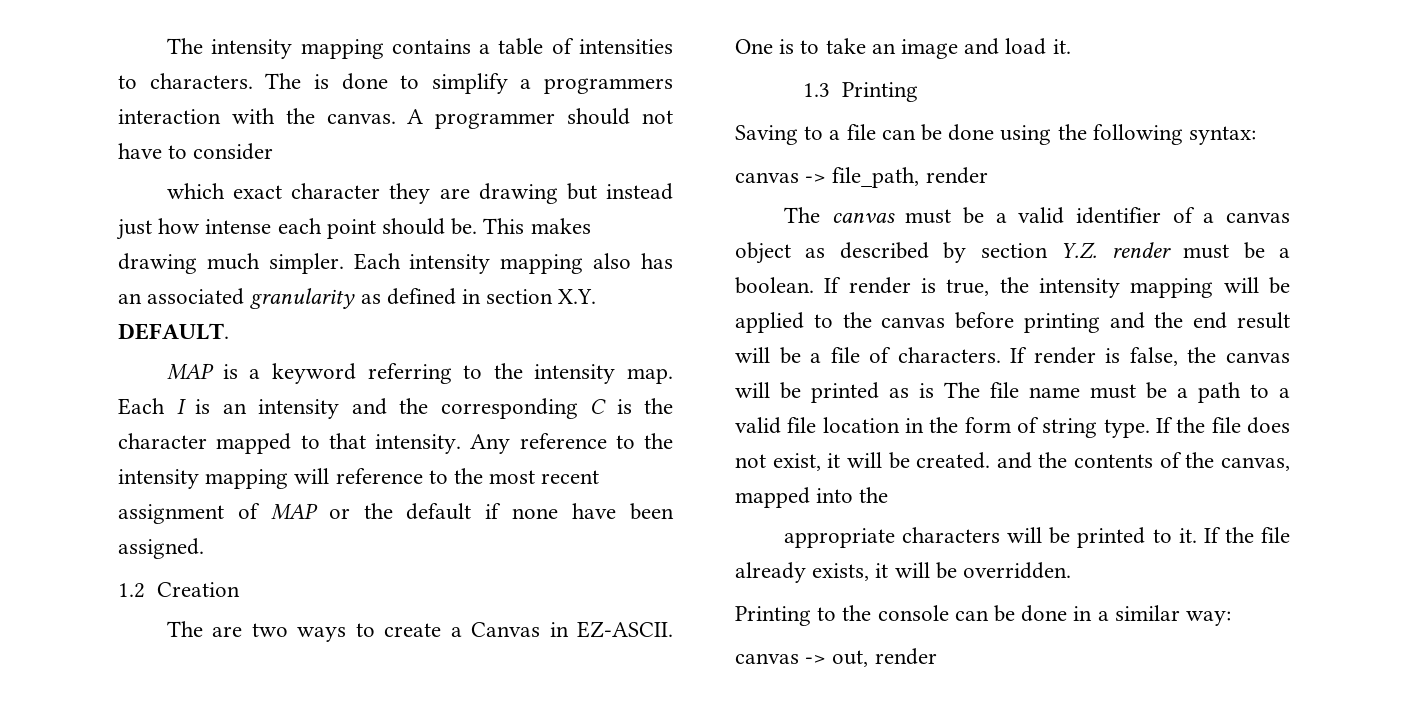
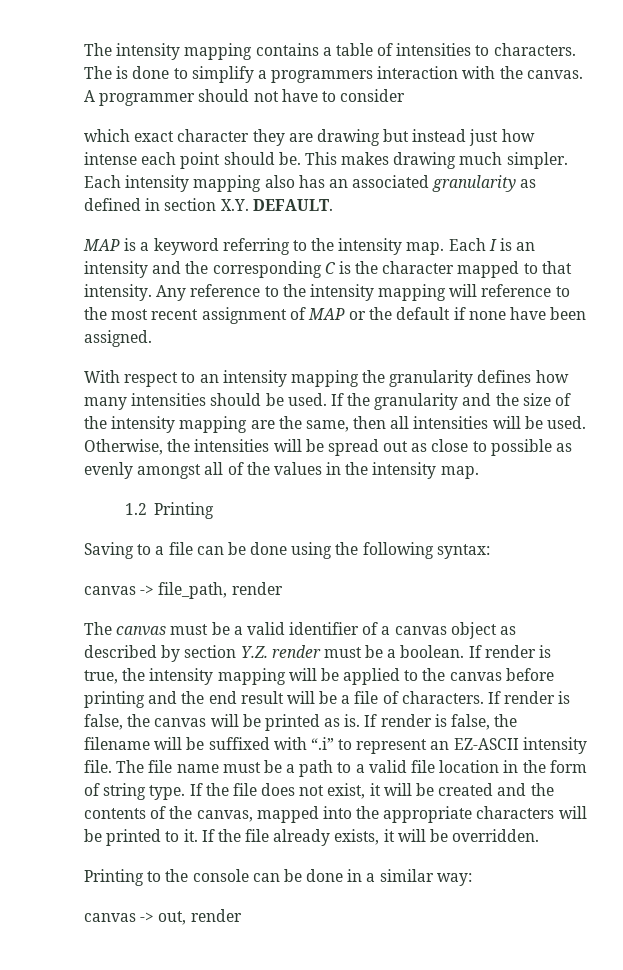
[118,582,240,598] [167,621,673,642] [735,38,1071,59] [802,83,830,97] 1.2 Creation // The are two ways to create a Canvas in EZ-ASCII. One is to take an image and load it. // 1.3 -> [84,370,569,387] [84,393,572,410] [84,416,587,433] [84,439,573,456] [84,462,479,479] [124,503,147,515] With respect to an intensity mapping the granularity defines how many intensities should be used. If the granularity and the size of the intensity mapping are the same, then all intensities will be used. Otherwise, the intensities will be spread out as close to possible as evenly amongst all of the values in the intensity map. // 1.2
[919,383,934,398] is -> [344,714,518,730] [84,737,587,754] [84,760,112,773] is. If render is false, the filename will be suffixed with “.i” to represent an EZ-ASCII intensity file.
[916,452,991,469] created. -> [438,783,494,796] created
(889, 495) // -> (380, 812) none

